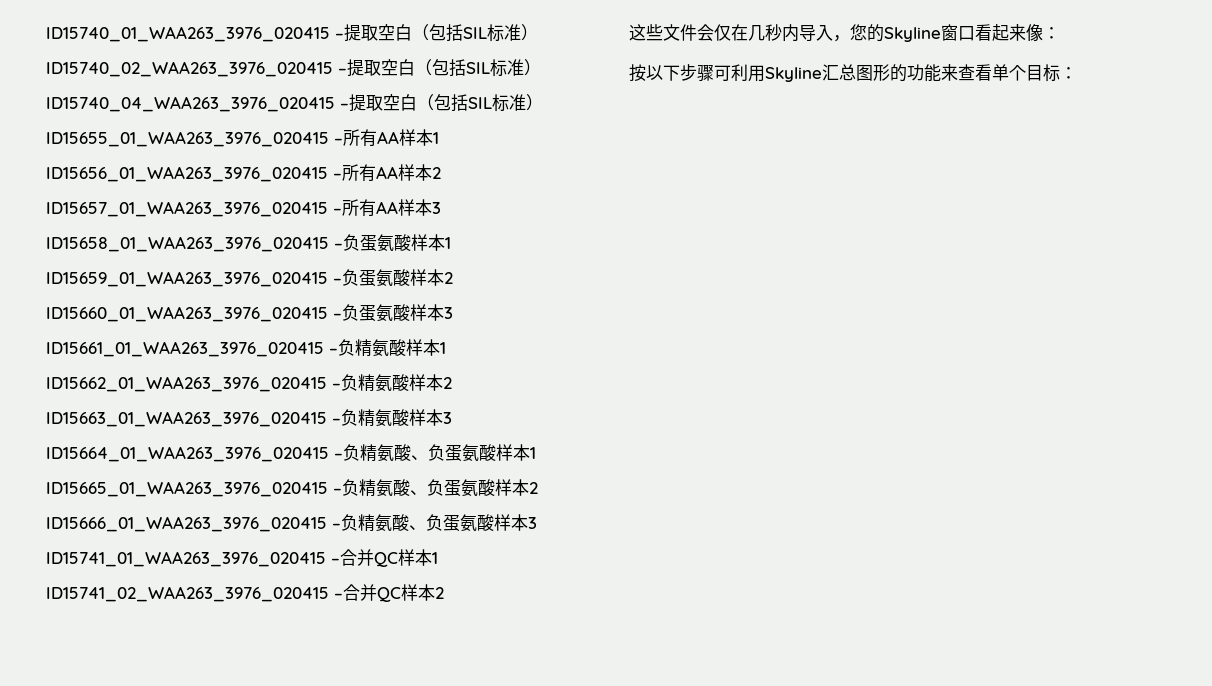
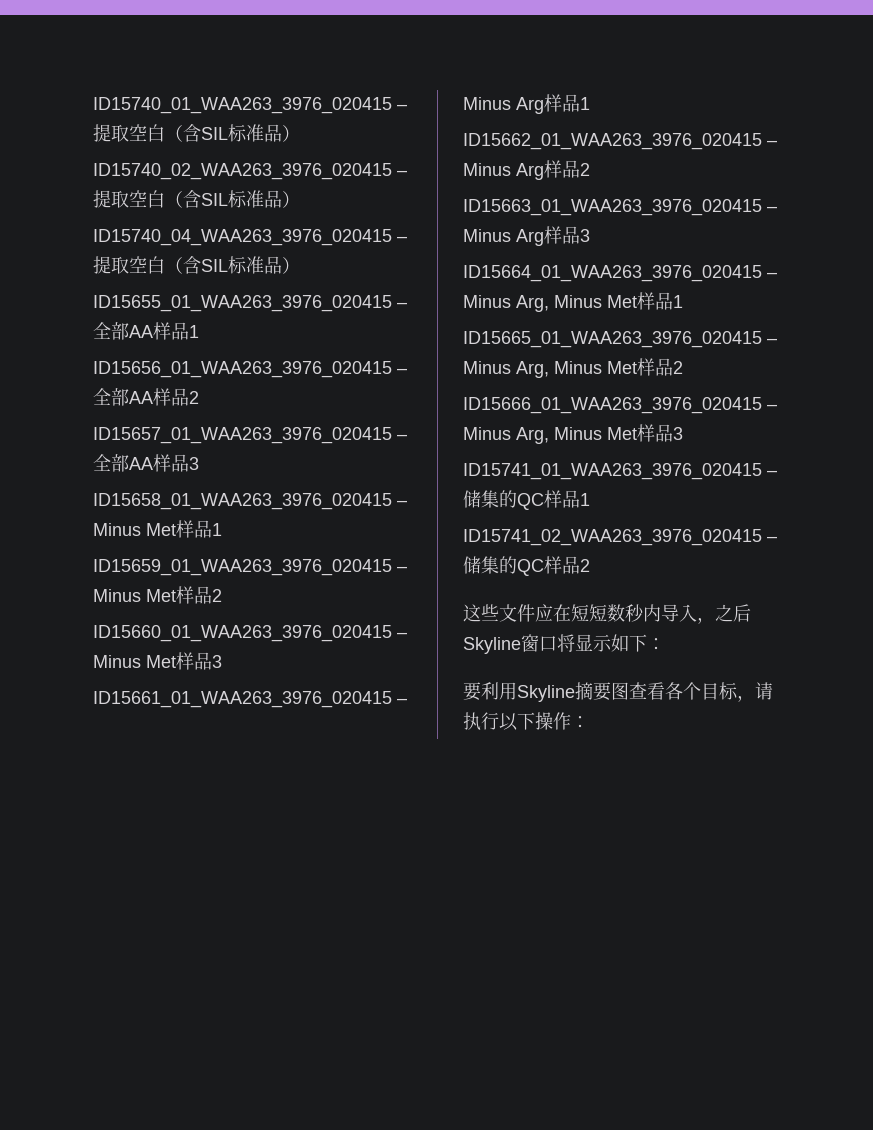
[429,24,521,42] 包括SIL标准 -> [183,124,282,142] 含SIL标准品
[432,59,524,77] 包括SIL标准 -> [183,190,282,208] 含SIL标准品
[434,94,526,112] 包括SIL标准 -> [183,256,282,274] 含SIL标准品
[343,129,433,147] 所有AA样本 -> [93,322,189,340] 全部AA样品
[342,164,432,182] 所有AA样本 -> [93,388,189,406] 全部AA样品
[342,199,432,217] 所有AA样本 -> [93,454,189,472] 全部AA样品
[343,234,445,252] 负蛋氨酸样本 -> [93,520,212,538] Minus Met样品
[342,269,444,287] 负蛋氨酸样本 -> [93,586,212,604] Minus Met样品
[342,304,444,322] 负蛋氨酸样本 -> [93,652,212,670] Minus Met样品
[338,339,440,356] 负精氨酸样本 -> [463,94,580,114] Minus Arg样品
[341,374,443,391] 负精氨酸样本 -> [463,160,580,180] Minus Arg样品
[341,409,443,426] 负精氨酸样本 -> [463,226,580,246] Minus Arg样品
[343,444,536,462] [46,479,538,497] [46,514,528,532] 负精氨酸、负蛋氨酸样本1 // ID15665_01_WAA263_3976_020415 –负精氨酸、负蛋氨酸样本2 // ID15666_01_WAA263_3976_020415 –负精氨酸、负蛋氨酸样本 -> [463,292,683,312] [463,331,777,348] [463,358,683,378] [463,397,777,414] [463,424,673,444] Minus Arg, Minus Met样品1 // ID15665_01_WAA263_3976_020415 – Minus Arg, Minus Met样品2 // ID15666_01_WAA263_3976_020415 – Minus Arg, Minus Met样品
[340,549,432,567] 合并QC样本 -> [463,490,580,510] 储集的QC样品
[343,584,435,602] 合并QC样本 -> [463,556,580,576] 储集的QC样品
[697,24,765,41] 会仅在几 -> [535,604,625,622] 应在短短数
[850,24,884,42] 您的 -> [715,604,751,622] 之后
[975,24,1060,41] [629,64,1060,82] 看起来像： // 按以下步骤可利用Skyline汇总图形的功能来查看单个目标 -> [557,634,665,652] [463,682,773,702] [463,712,571,731] 将显示如下： // 要利用Skyline摘要图查看各个目标，请执行以下操作

